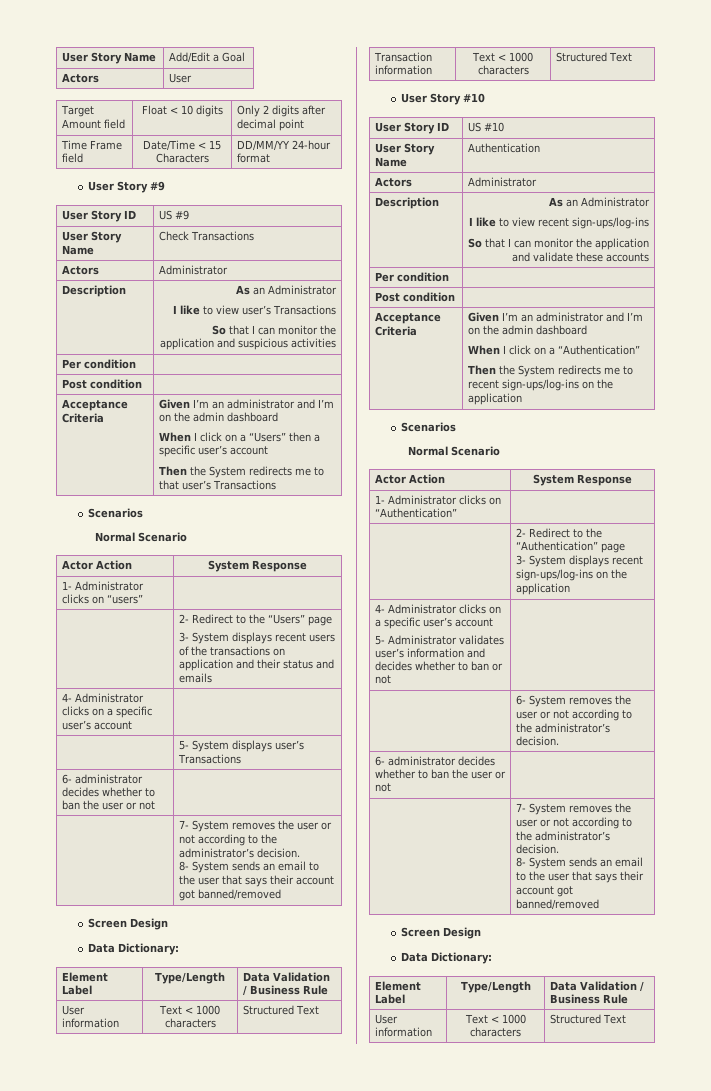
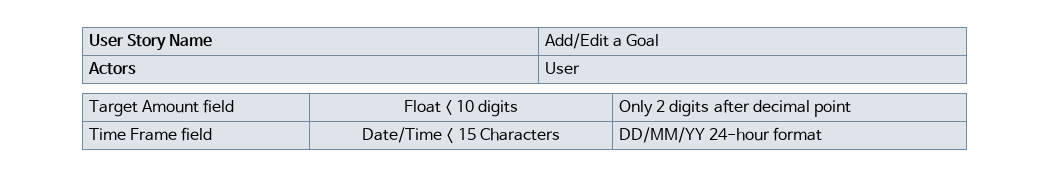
[87,181,165,193] [61,210,136,222] [158,210,189,220] [61,231,122,243] [61,245,94,255] [158,231,254,241] [61,265,99,275] [158,265,228,275] [61,285,126,297] [236,285,338,295] [173,305,337,315] [212,325,337,335] [160,338,337,350] [61,359,136,369] [61,379,142,389] [61,399,128,411] [61,413,104,423] [158,399,334,409] [158,412,278,422] [158,432,320,442] [158,445,268,457] [158,466,324,478] [158,480,276,490] [87,508,143,518] [95,532,188,542] [61,560,132,570] [208,560,307,572] [61,581,144,591] [61,594,143,604] [178,614,332,626] [178,632,335,644] [178,646,285,656] [178,659,334,671] [178,673,212,683] [61,693,144,703] [61,706,152,718] [61,720,132,730] [178,740,304,752] [177,754,241,764] [61,774,143,784] [61,787,155,797] [61,800,155,810] [178,820,332,832] [178,834,277,846] [178,848,300,858] [178,861,319,873] [178,875,334,887] [178,889,281,901] [87,918,168,930] [87,943,179,955] [61,972,108,982] [61,985,92,995] [155,972,226,984] [242,972,330,982] [242,985,328,996] [61,1005,85,1015] [61,1018,119,1028] [159,1005,220,1015] [164,1018,216,1028] [242,1005,319,1015] [373,52,432,62] [374,65,432,75] [472,52,533,62] [477,65,529,75] [555,52,632,62] [400,93,485,105] [374,122,449,134] [467,122,504,132] [374,143,435,155] [374,157,407,167] [467,143,540,153] [374,177,412,187] [467,177,537,187] [374,197,439,209] [549,197,651,207] [469,217,650,229] [468,238,650,250] [512,252,650,262] [374,272,449,282] [374,292,455,302] [374,312,441,324] [374,326,417,336] [467,312,643,322] [467,325,587,335] [467,345,640,355] [467,365,633,377] [467,379,613,391] [467,393,522,405] [400,422,456,432] [408,446,501,456] [374,474,445,484] [533,474,632,486] [374,495,501,505] [374,508,457,518] [515,528,602,538] [515,541,625,553] [515,555,643,567] [515,569,627,581] [515,583,570,595] [374,604,501,614] [374,617,493,629] [374,635,504,645] [374,648,485,658] [374,661,503,671] [374,675,391,684] [515,695,631,707] [515,709,632,721] [515,723,610,733] [515,736,559,746] [374,756,495,766] [374,769,506,779] [374,783,391,792] [515,803,631,815] [515,817,632,829] [515,831,610,841] [515,844,559,854] [515,857,643,869] [515,871,644,883] [515,886,573,897] [515,899,599,910] [400,927,481,939] [400,952,492,964] [374,981,421,991] [374,994,405,1004] [460,981,531,993] [549,981,644,992] [549,994,628,1004] [374,1014,398,1024] [374,1027,432,1037] [464,1014,526,1024] [470,1027,521,1037] [549,1014,626,1024] // User Story #9 // User Story ID | US #9 // User Story Name | Check Transactions // Actors | Administrator // Description | As an Administrator // I like to view user’s Transactions // So that I can monitor the application and suspicious activities // Per condition | // Post condition | // Acceptance Criteria | Given I’m an administrator and I’m on the admin dashboard // When I click on a “Users” then a specific user’s account // Then the System redirects me to that user’s Transactions // Scenarios // Normal Scenario // Actor Action | System Response // 1- Administrator clicks on “users” | // | 2- Redirect to the “Users” page // 3- System displays recent users of the transactions on application and their status and emails // 4- Administrator clicks on a specific user’s account | // | 5- System displays user’s Transactions // 6- administrator decides whether to ban the user or not | // | 7- System removes the user or not according to the administrator’s decision. // 8- System sends an email to the user that says their account got banned/removed // Screen Design // Data Dictionary: // Element Label | Type/Length | Data Validation / Business Rule // User information | Text < 1000 characters | Structured Text // Transaction information | Text < 1000 characters | Structured Text // User Story #10 // User Story ID | US #10 // User Story Name | Authentication // Actors | Administrator // Description | As an Administrator // I like to view recent sign-ups/log-ins // So that I can monitor the application and validate these accounts // Per condition | // Post condition | // Acceptance Criteria | Given I’m an administrator and I’m on the admin dashboard // When I click on a “Authentication” // Then the System redirects me to recent sign-ups/log-ins on the application // Scenarios // Normal Scenario // Actor Action | System Response // 1- Administrator clicks on “Authentication” | // | 2- Redirect to the “Authentication” page // 3- System displays recent sign-ups/log-ins on the application // 4- Administrator clicks on a specific user’s account // 5- Administrator validates user’s information and decides whether to ban or not | // | 6- System removes the user or not according to the administrator’s decision. // 6- administrator decides whether to ban the user or not | // | 7- System removes the user or not according to the administrator’s decision. // 8- System sends an email to the user that says their account got banned/removed // Screen Design // Data Dictionary: // Element Label | Type/Length | Data Validation / Business Rule // User information | Text < 1000 characters | Structured Text -> (823, 134) none

